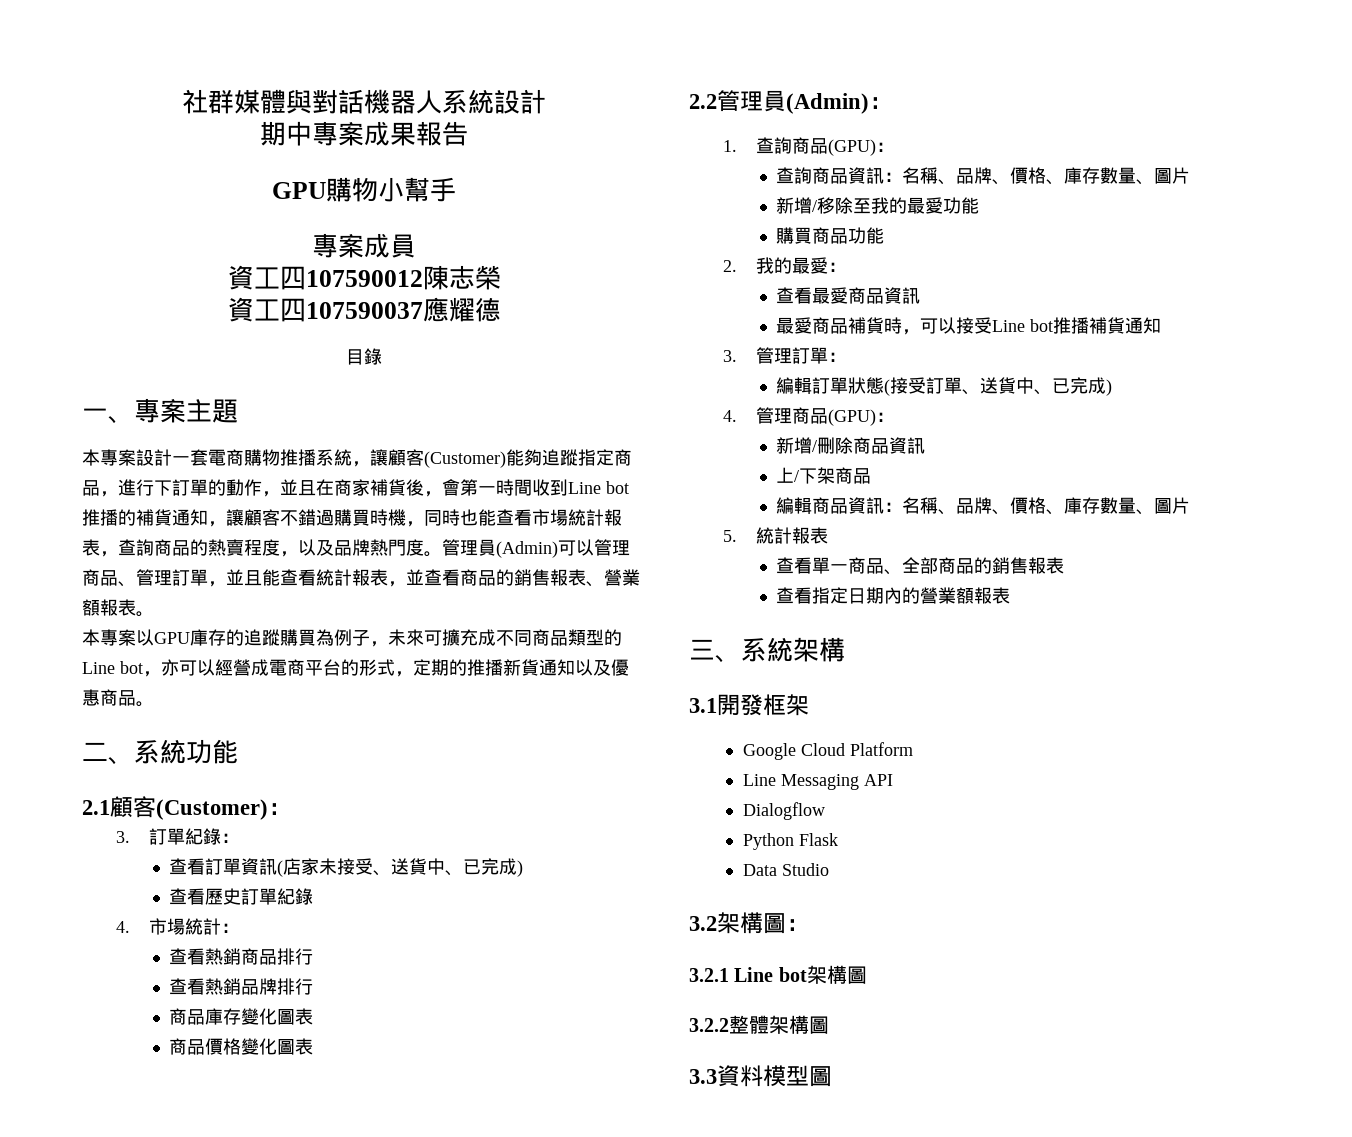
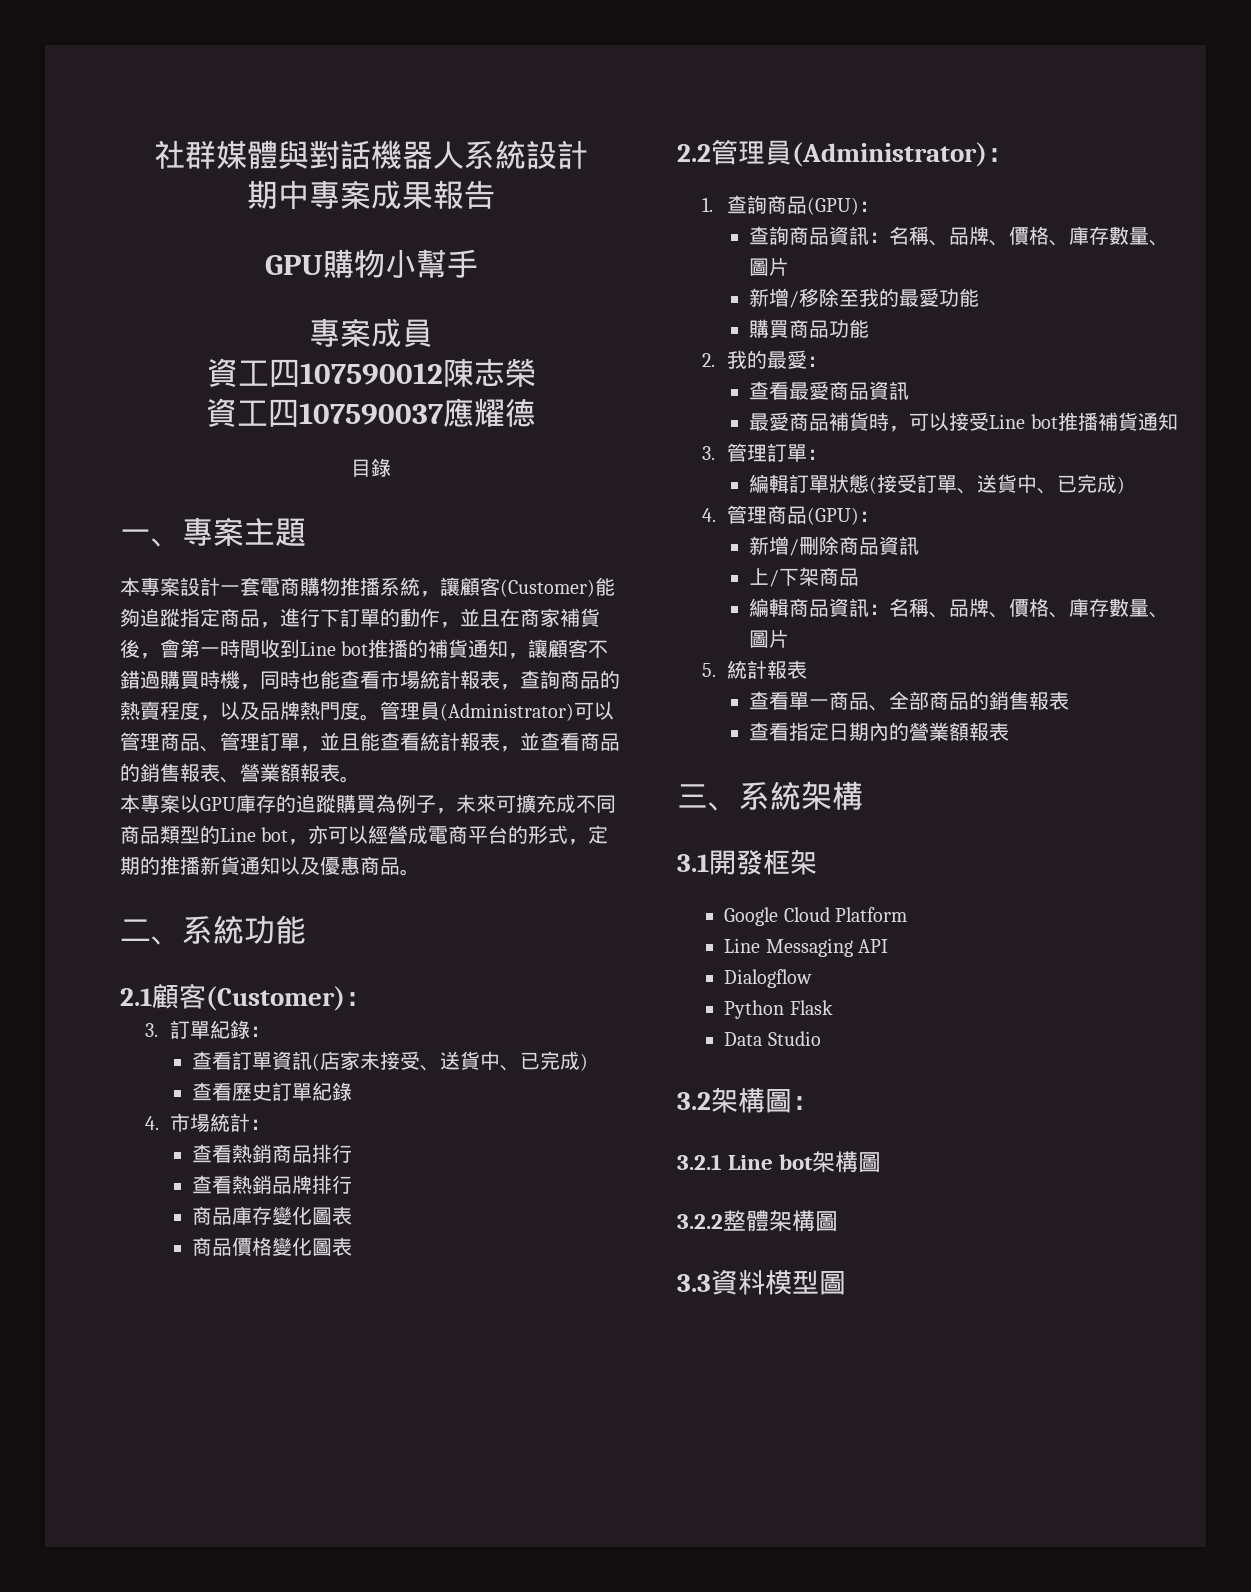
[496,541,558,558] (Admin) -> [440,703,574,721] (Administrator)
[786,93,869,114] (Admin) -> [792,142,987,167] (Administrator)

